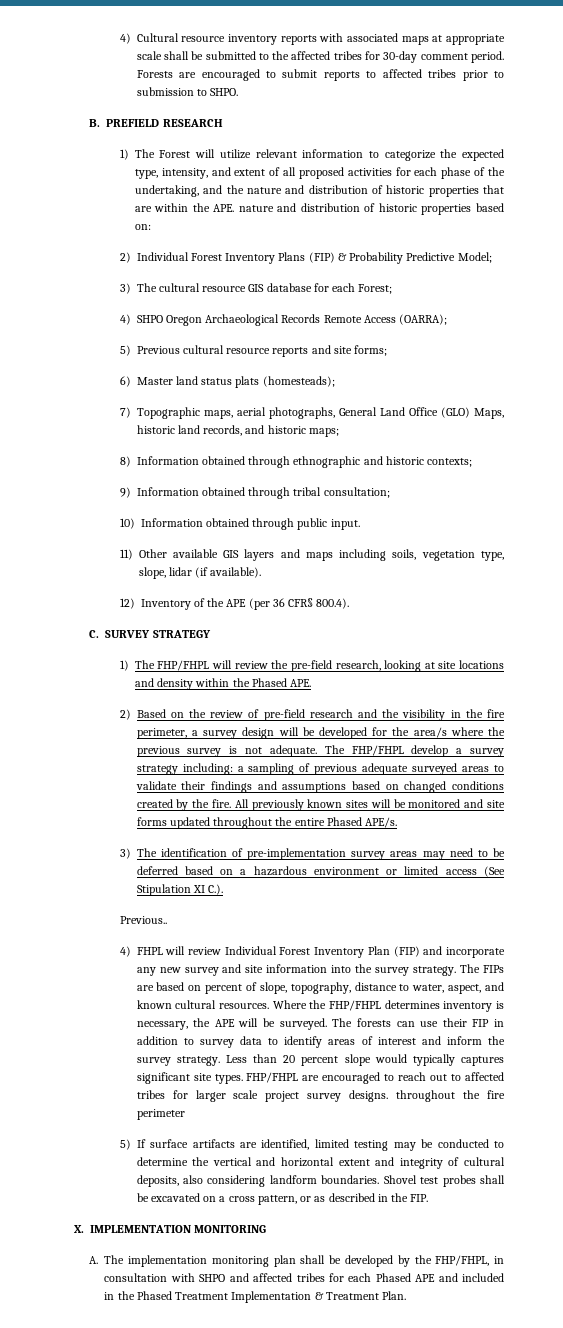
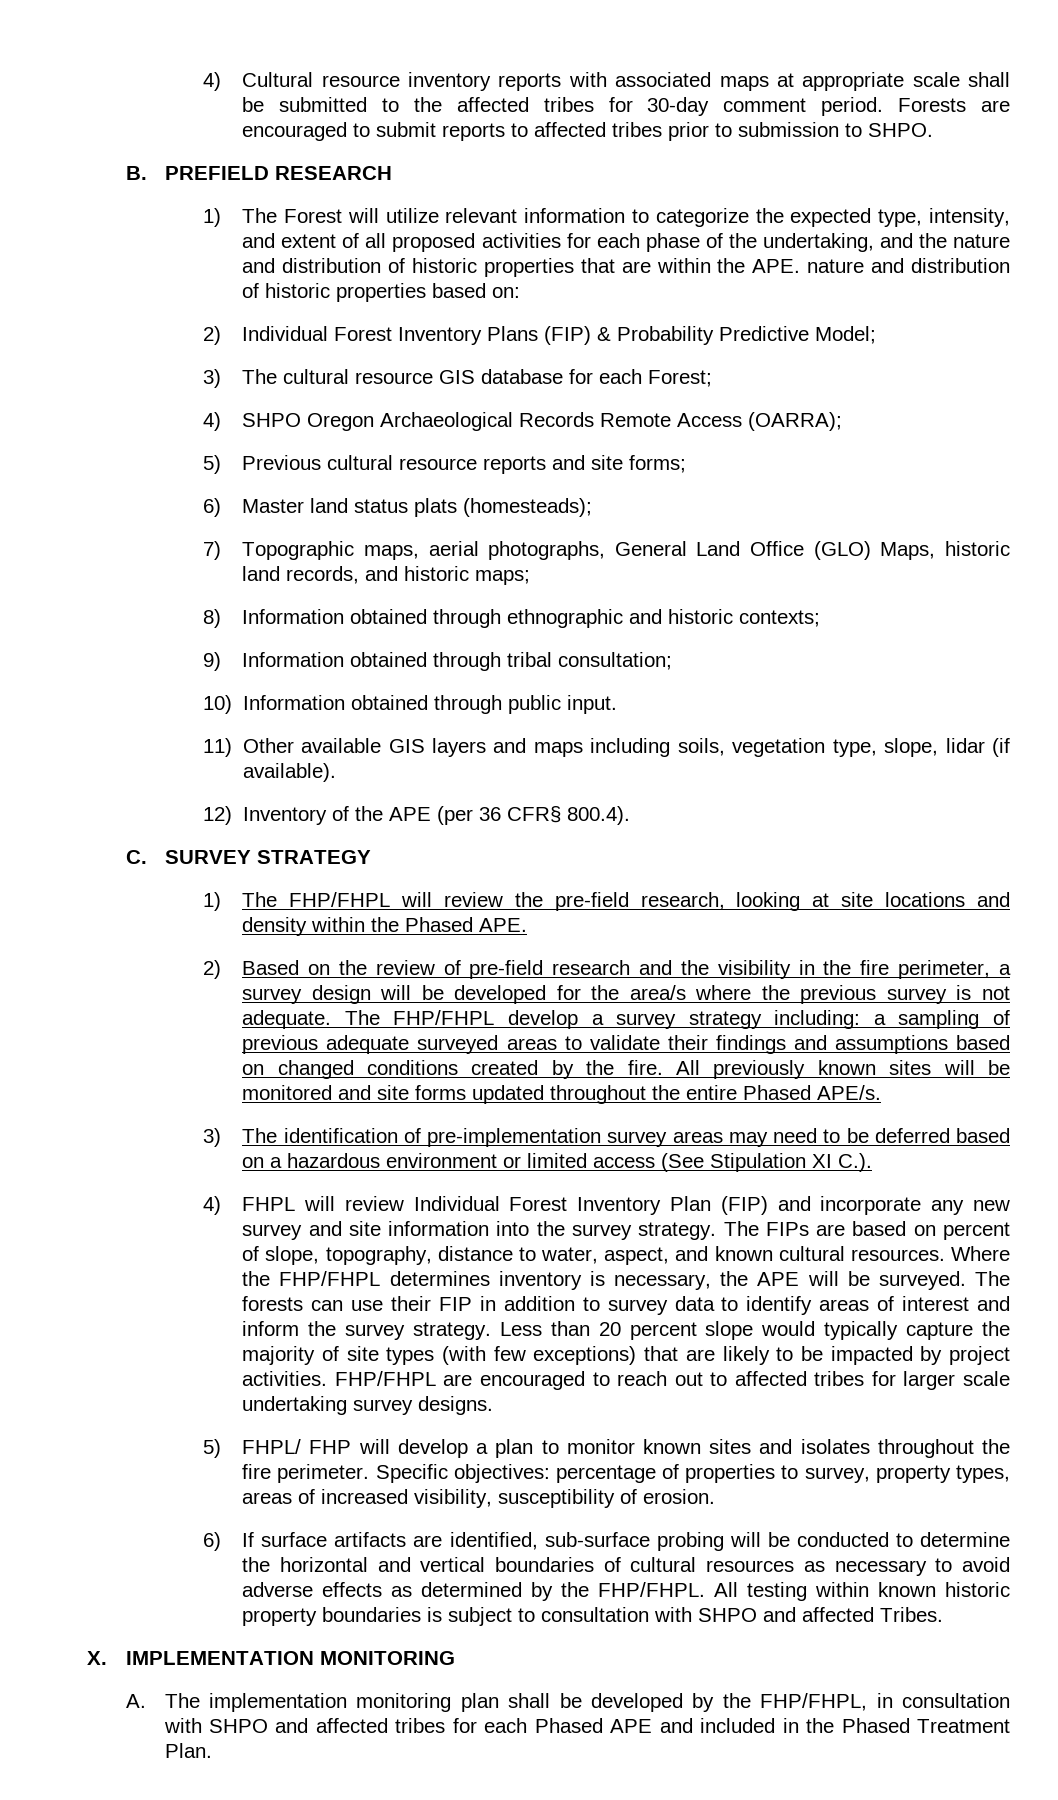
[119,916,167,924] // Previous.. -> (873, 1162) none
[461,1056,505,1066] [136,1072,243,1084] captures significant site types. -> [906,1321,1010,1340] [242,1346,1010,1365] [242,1371,328,1386] capture the majority of site types (with few exceptions) that are likely to be impacted by project activities.
[265,1091,300,1102] project -> [242,1396,348,1415] undertaking
[396,1090,505,1102] [136,1109,185,1120] [119,1139,131,1150] throughout the fire perimeter // 5) -> [203,1439,1011,1458] [242,1464,1011,1483] [242,1489,716,1508] [203,1532,222,1551] // 5) FHPL/ FHP will develop a plan to monitor known sites and isolates throughout the fire perimeter. Specific objectives: percentage of properties to survey, property types, areas of increased visibility, susceptibility of erosion. // 6)
[314,1139,416,1151] limited testing may -> [544,1532,761,1551] sub-surface probing will
[212,1157,506,1169] [136,1175,505,1187] [136,1193,429,1205] vertical and horizontal extent and integrity of cultural deposits, also considering landform boundaries. Shovel test probes shall be excavated on a cross pattern, or as described in the FIP. -> [279,1557,1010,1576] [242,1582,1011,1601] [242,1607,944,1626] horizontal and vertical boundaries of cultural resources as necessary to avoid adverse effects as determined by the FHP/FHPL. All testing within known historic property boundaries is subject to consultation with SHPO and affected Tribes.
[231,1291,379,1303] Implementation & Treatment -> (1011, 1726) none

